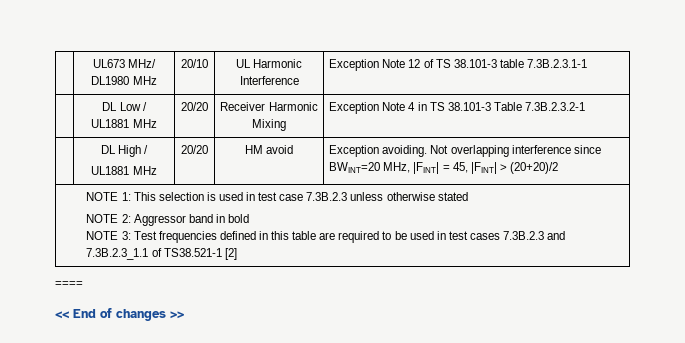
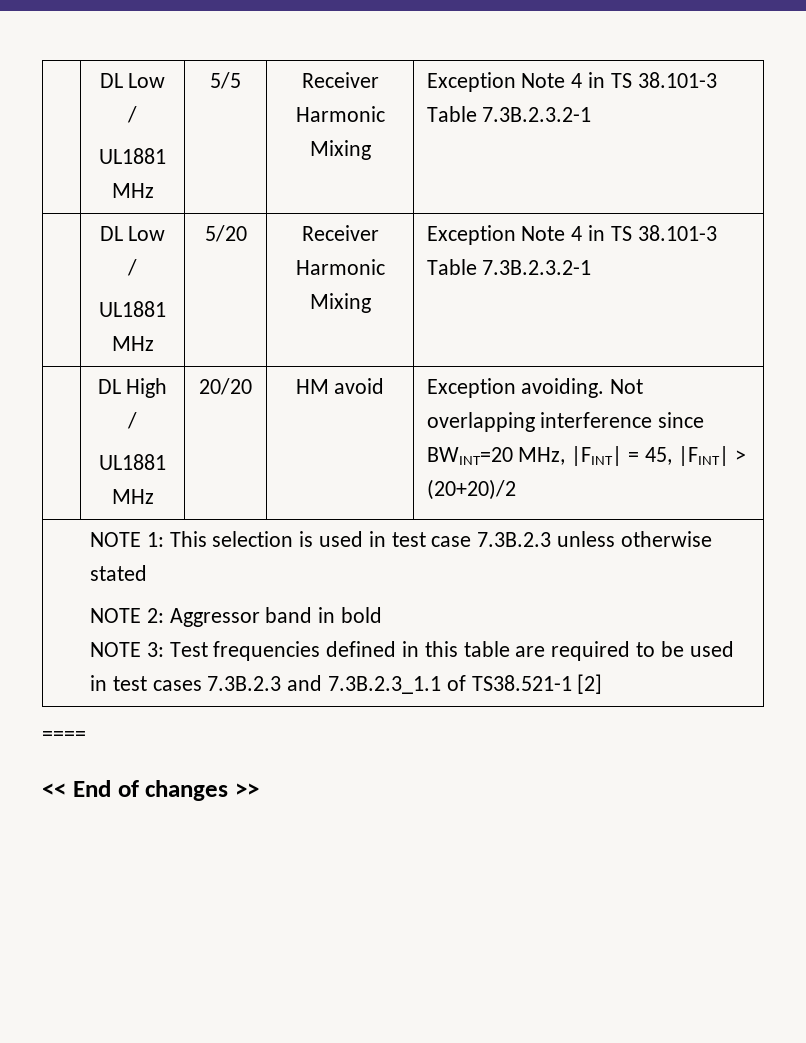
[92,59,157,68] [91,76,157,85] [181,59,208,68] [235,59,303,68] [239,76,299,85] [329,59,587,71] [102,102,147,111] [91,119,157,128] [181,102,208,111] | UL673 MHz/ DL1980 MHz | 20/10 | UL Harmonic Interference | Exception Note 12 of TS 38.101-3 table 7.3B.2.3.1-1 // | DL Low / // UL1881 MHz | 20/20 -> [99,73,166,88] [127,106,137,123] [99,148,166,164] [111,183,154,198] [210,72,241,89] [301,72,379,88] [295,106,385,122] [309,140,371,160] [426,72,717,92] [426,106,592,122] [99,226,166,241] [127,259,137,276] [99,301,166,317] [111,336,154,351] [204,225,247,242] | DL Low / // UL1881 MHz | 5/5 | Receiver Harmonic Mixing | Exception Note 4 in TS 38.101-3 Table 7.3B.2.3.2-1 // | DL Low / // UL1881 MHz | 5/20

